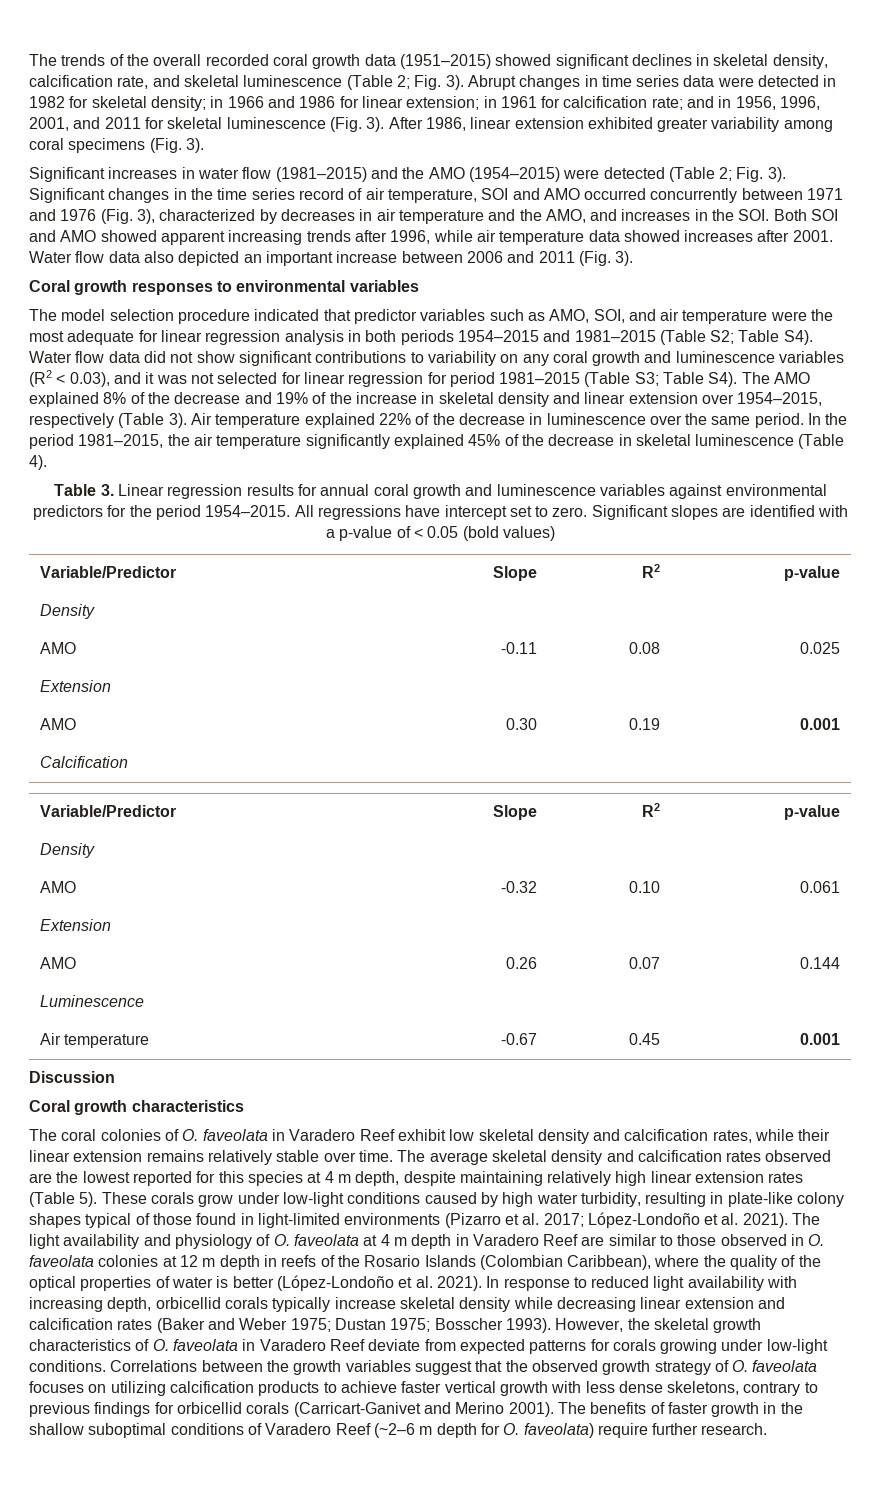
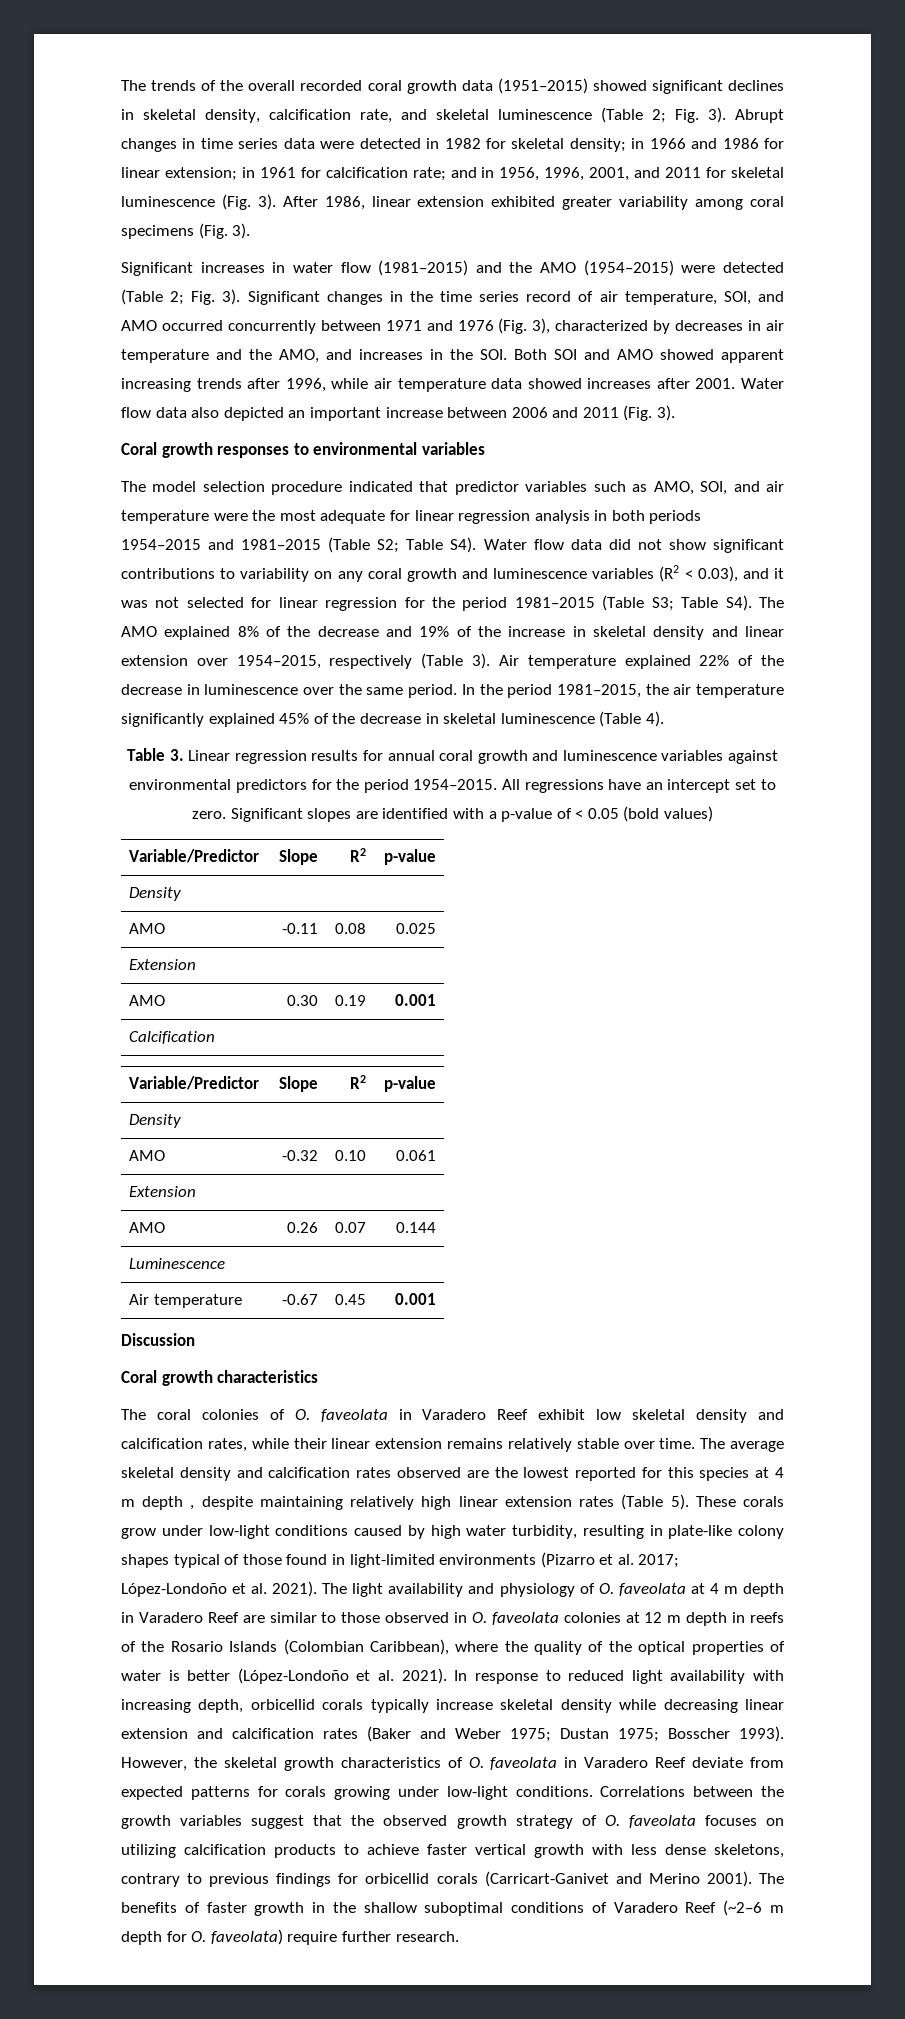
[481,188,509,200] SOI -> [723,291,751,305] SOI,
(447, 378) none -> [432,597,455,608] the
(441, 511) none -> [645,782,663,790] an
[355,1171,400,1186] depth, -> [142,1496,195,1510] depth ,

